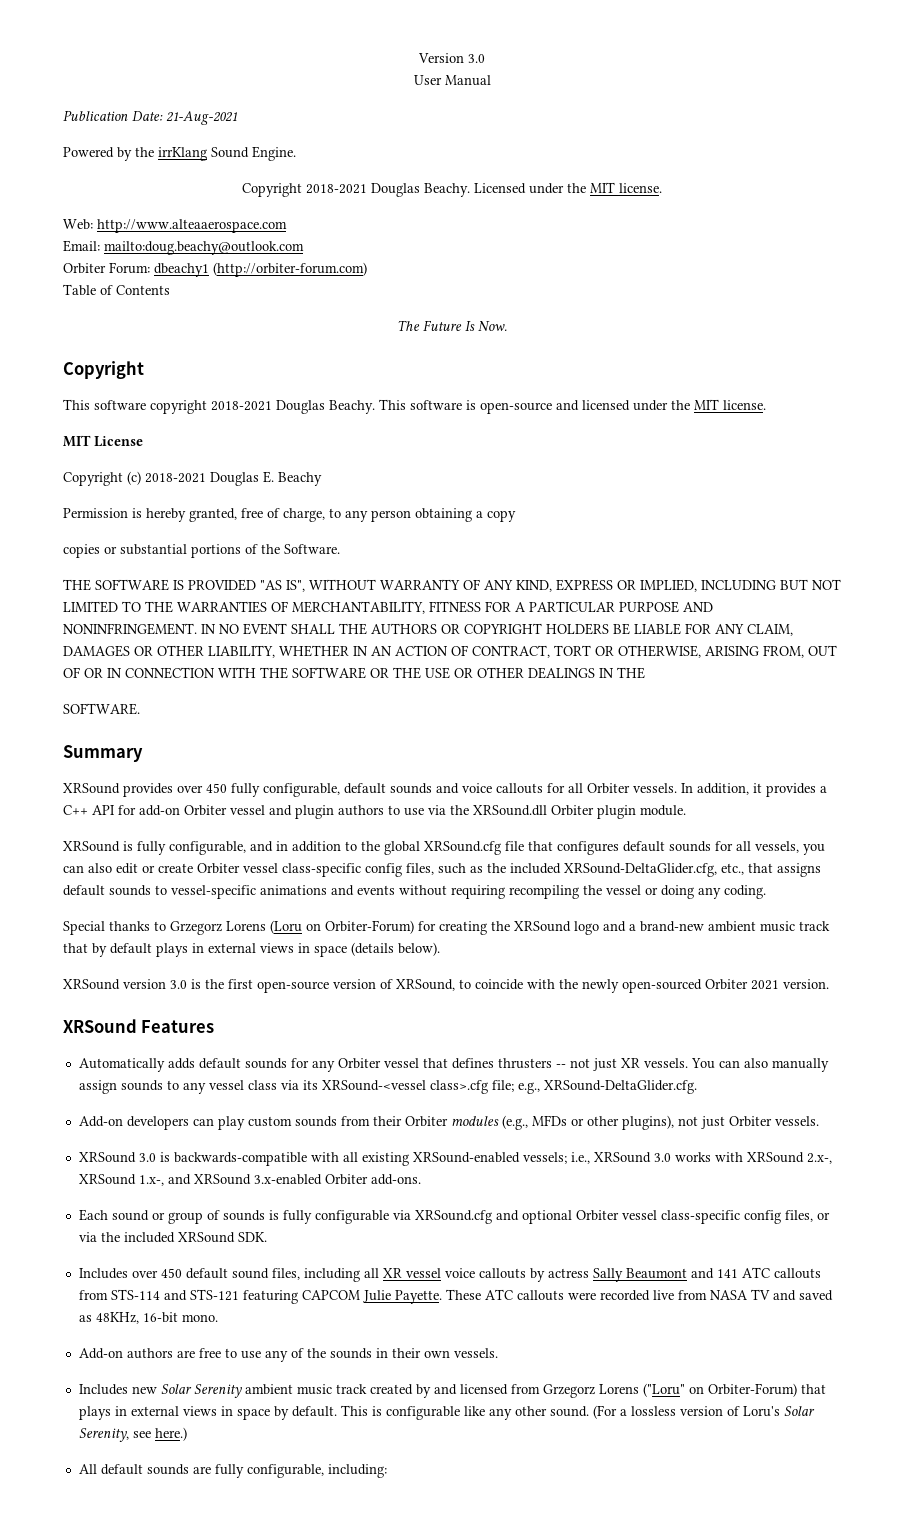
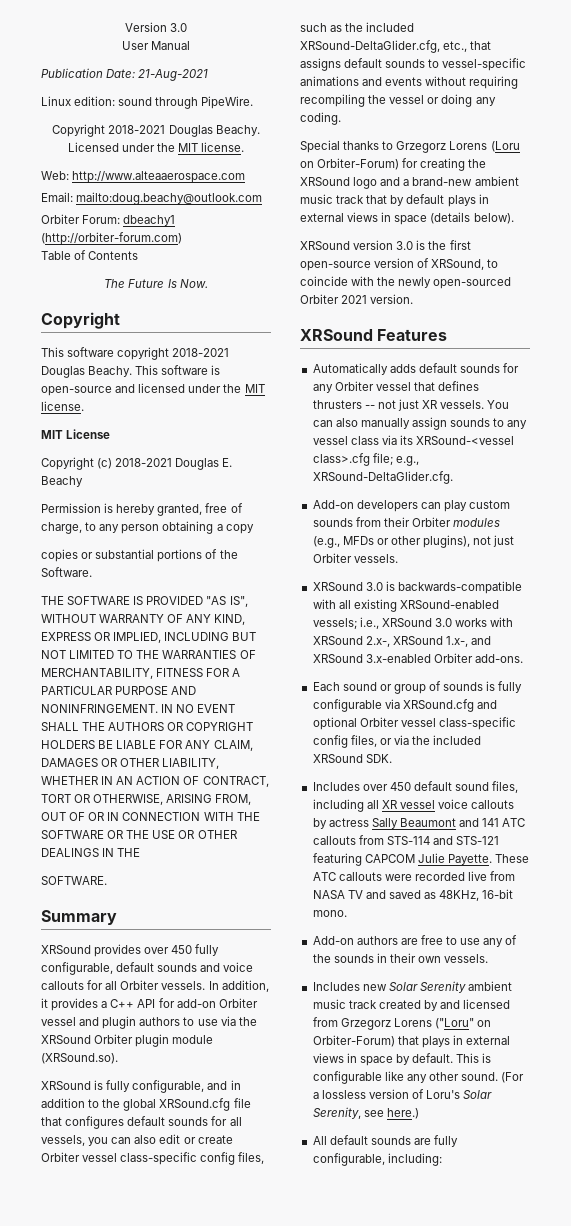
[63,146,296,161] Powered by the irrKlang Sound Engine. -> [41,96,254,109] Linux edition: sound through PipeWire.
[473,805,547,816] XRSound.dll -> [41,1035,91,1044] XRSound
[640,805,686,816] module. -> [172,1035,214,1044] [41,1053,118,1064] module (XRSound.so).

